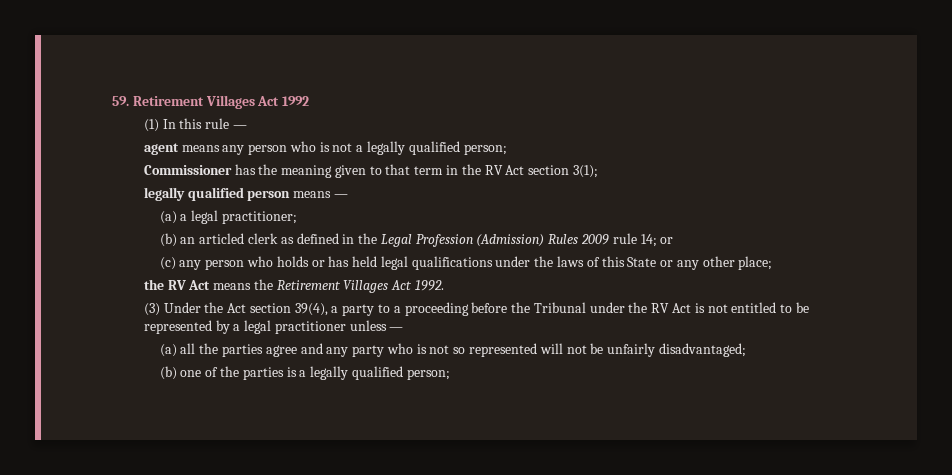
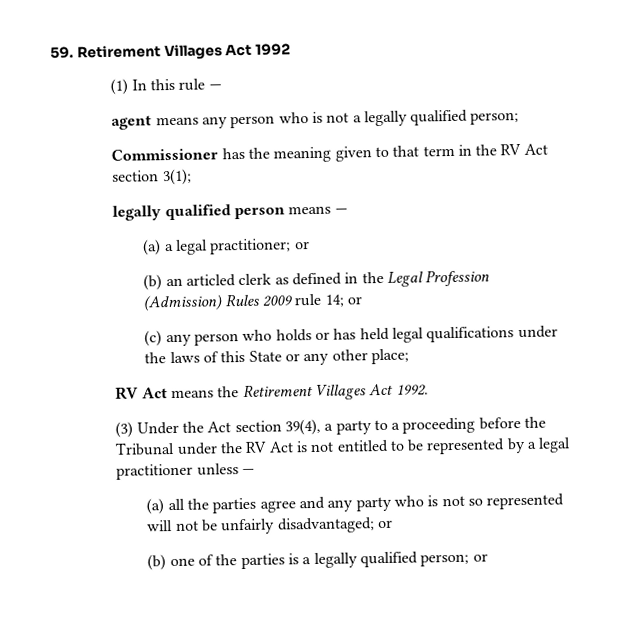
(297, 217) none -> [294,241,310,250] or
[143,279,164,290] the -> (409, 356) none
(746, 350) none -> [378,519,394,529] or
(450, 374) none -> [472,553,488,562] or

